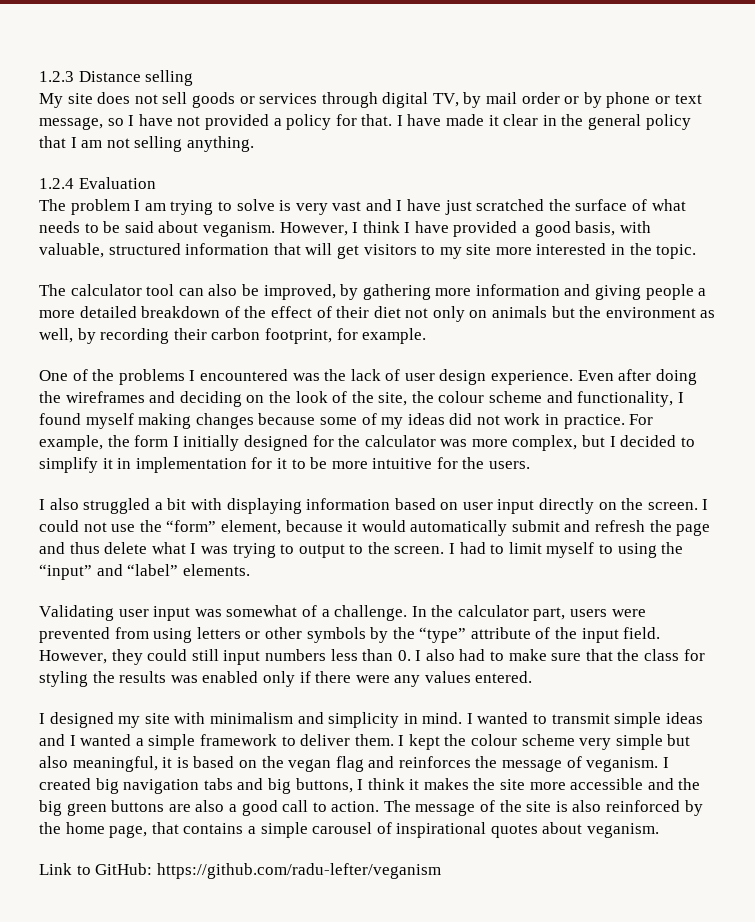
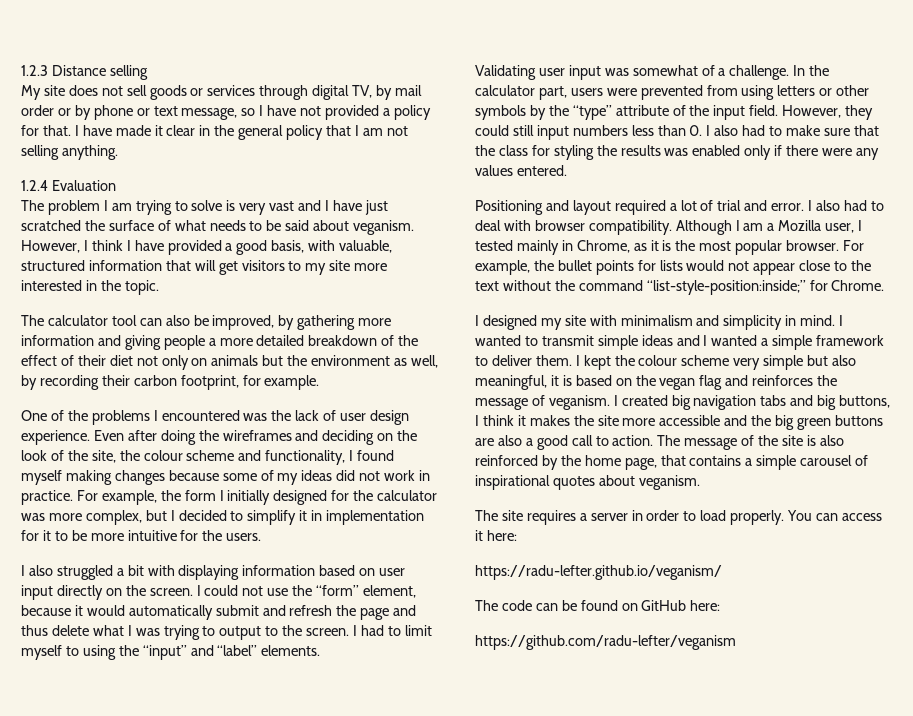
(533, 677) none -> [475,200,884,215] [475,220,863,235] [475,240,865,255] [475,260,872,275] [475,280,885,295] // Positioning and layout required a lot of trial and error. I also had to deal with browser compatibility. Although I am a Mozilla user, I tested mainly in Chrome, as it is the most popular browser. For example, the bullet points for lists would not appear close to the text without the command “list-style-position:inside;” for Chrome.
[39,863,153,875] Link to GitHub: -> [475,510,882,525] [475,530,517,541] [475,565,722,580] [475,600,721,611] The site requires a server in order to load properly. You can access it here: // https://radu-lefter.github.io/veganism/ // The code can be found on GitHub here: //

